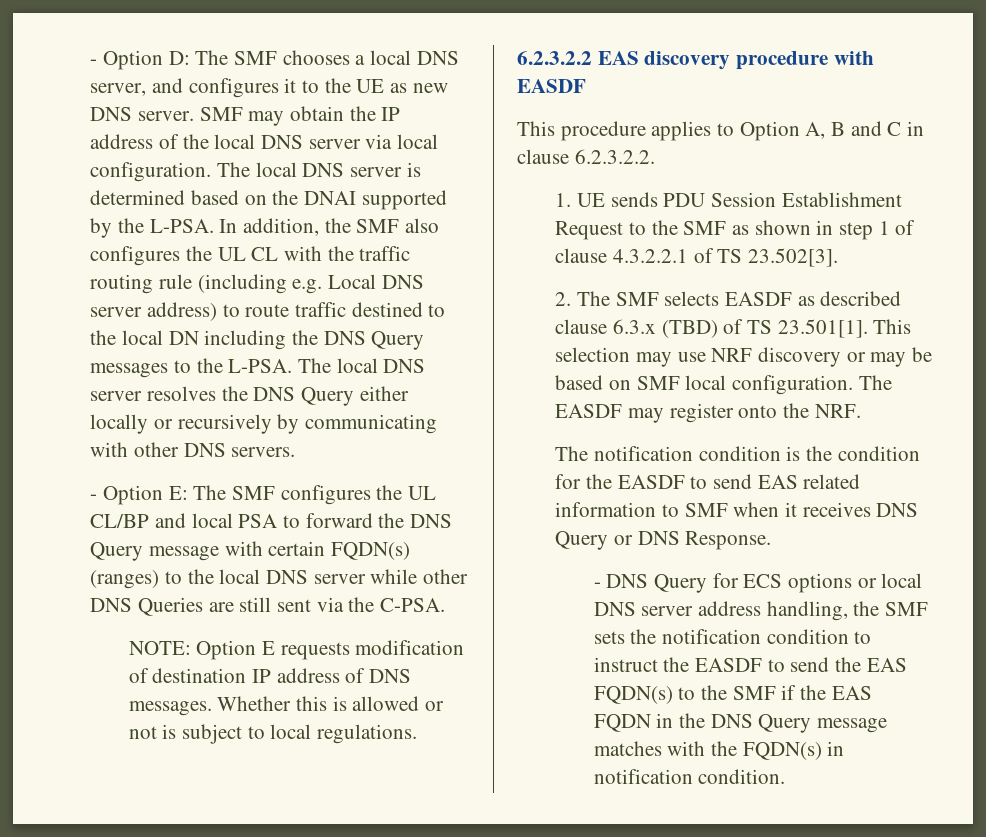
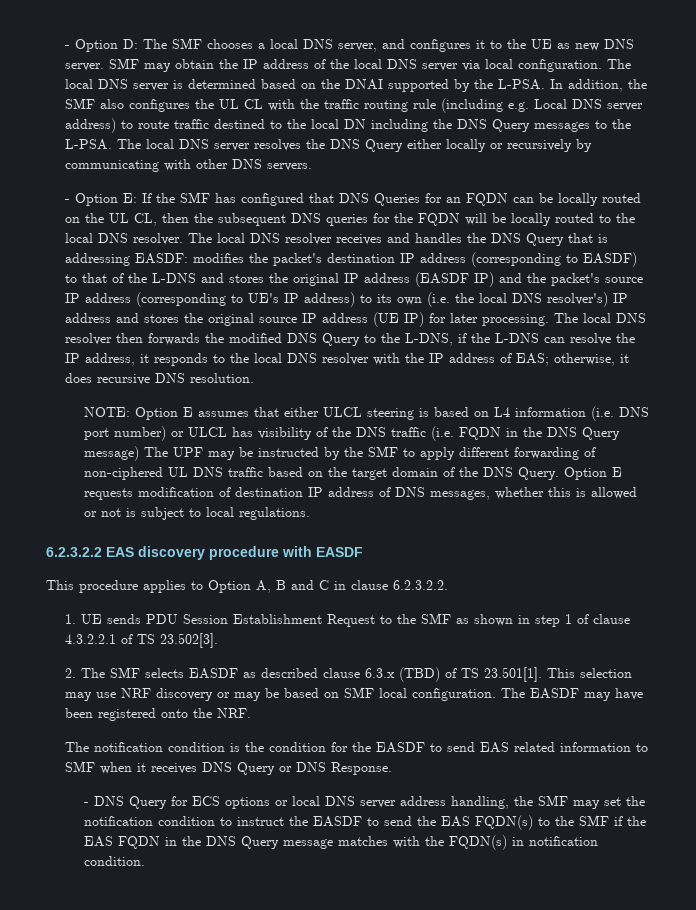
[193,485,437,505] [90,513,453,528] [90,541,411,561] [90,569,469,589] [90,597,446,616] [128,641,191,655] The SMF configures the UL CL/BP and local PSA to forward the DNS Query message with certain FQDN(s) (ranges) to the local DNS server while other DNS Queries are still sent via the C-PSA. // NOTE: -> [141,192,641,206] [64,213,635,226] [64,233,608,246] [64,252,637,267] [64,272,643,287] [64,292,628,307] [64,312,646,327] [64,333,635,346] [64,353,629,366] [64,373,254,385] [83,406,649,421] [83,426,620,441] [83,446,596,461] [83,467,559,480] If the SMF has configured that DNS Queries for an FQDN can be locally routed on the UL CL, then the subsequent DNS queries for the FQDN will be locally routed to the local DNS resolver. The local DNS resolver receives and handles the DNS Query that is addressing EASDF: modifies the packet's destination IP address (corresponding to EASDF) to that of the L-DNS and stores the original IP address (EASDF IP) and the packet's source IP address (corresponding to UE's IP address) to its own (i.e. the local DNS resolver's) IP address and stores the original source IP address (UE IP) for later processing. The local DNS resolver then forwards the modified DNS Query to the L-DNS, if the L-DNS can resolve the IP address, it responds to the local DNS resolver with the IP address of EAS; otherwise, it does recursive DNS resolution. // NOTE: Option E assumes that either ULCL steering is based on L4 information (i.e. DNS port number) or ULCL has visibility of the DNS traffic (i.e. FQDN in the DNS Query message) The UPF may be instructed by the SMF to apply different forwarding of non-ciphered UL DNS traffic based on the target domain of the DNS Query.
[128,696,292,716] messages. Whether -> [429,487,544,500] messages, whether
[669,403,734,423] register -> [614,688,643,700] [64,708,156,721] have been registered
[593,631,625,644] sets -> [572,797,621,809] may set

